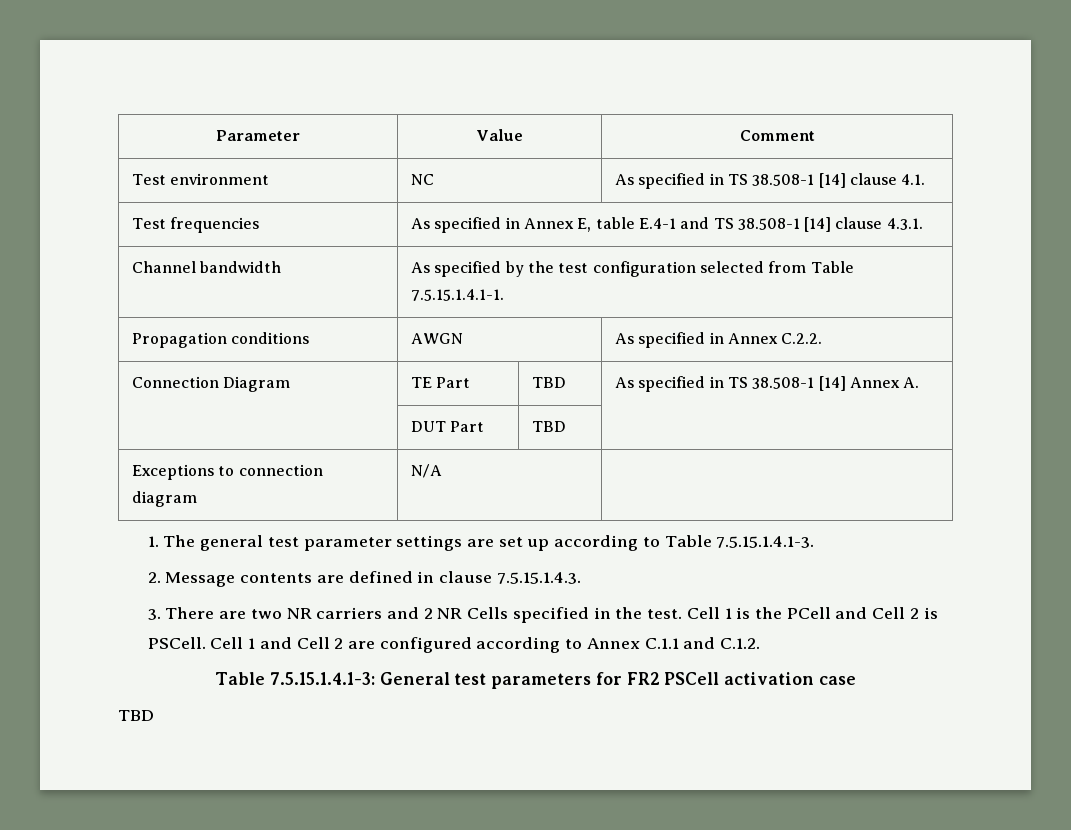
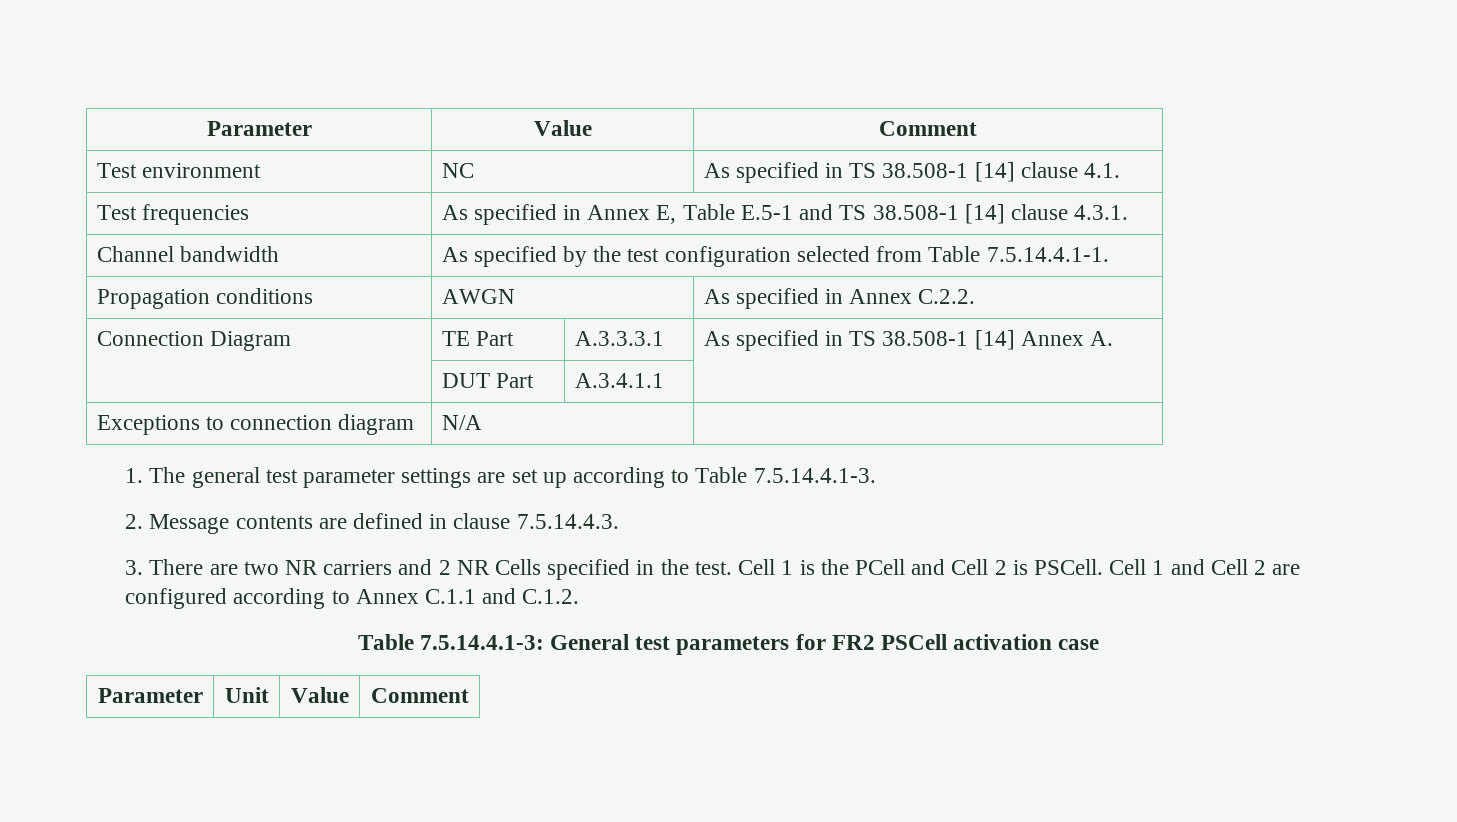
[595,217,676,229] table E.4-1 -> [682,204,793,220] Table E.5-1
[410,289,504,301] 7.5.15.1.4.1-1. -> [986,247,1109,262] 7.5.14.4.1-1.
[531,377,566,388] TBD -> [574,331,664,346] A.3.3.3.1
[531,421,566,432] TBD -> [574,373,664,388] A.3.4.1.1
[716,536,815,548] 7.5.15.1.4.1-3. -> [753,468,876,483] 7.5.14.4.1-3.
[496,572,581,584] 7.5.15.1.4.3. -> [516,514,619,529] 7.5.14.4.3.
[269,672,375,685] 7.5.15.1.4.1-3: -> [419,635,544,650] 7.5.14.4.1-3:
[118,710,154,721] // TBD -> [97,688,203,703] [224,687,269,703] [290,687,349,703] [370,688,469,703] // Parameter | Unit | Value | Comment

